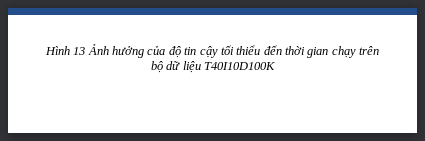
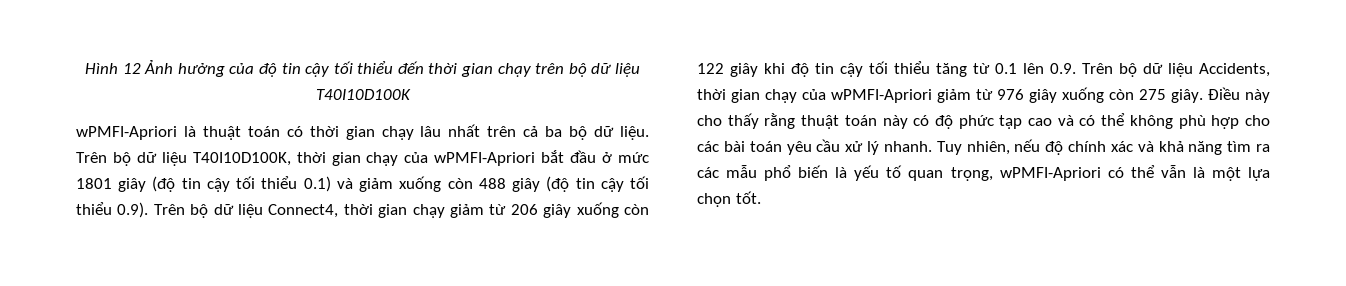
[73,47,86,55] 13 -> [122,63,141,74] 12
(276, 66) none -> [76,124,649,140] [76,150,649,166] [76,176,650,192] [76,202,649,218] [697,61,1270,77] [697,87,1270,103] [697,113,1270,129] [697,139,1270,155] [697,165,1270,181] [697,191,761,207] // wPMFI-Apriori là thuật toán có thời gian chạy lâu nhất trên cả ba bộ dữ liệu. Trên bộ dữ liệu T40I10D100K, thời gian chạy của wPMFI-Apriori bắt đầu ở mức 1801 giây (độ tin cậy tối thiểu 0.1) và giảm xuống còn 488 giây (độ tin cậy tối thiểu 0.9). Trên bộ dữ liệu Connect4, thời gian chạy giảm từ 206 giây xuống còn 122 giây khi độ tin cậy tối thiểu tăng từ 0.1 lên 0.9. Trên bộ dữ liệu Accidents, thời gian chạy của wPMFI-Apriori giảm từ 976 giây xuống còn 275 giây. Điều này cho thấy rằng thuật toán này có độ phức tạp cao và có thể không phù hợp cho các bài toán yêu cầu xử lý nhanh. Tuy nhiên, nếu độ chính xác và khả năng tìm ra các mẫu phổ biến là yếu tố quan trọng, wPMFI-Apriori có thể vẫn là một lựa chọn tốt.

